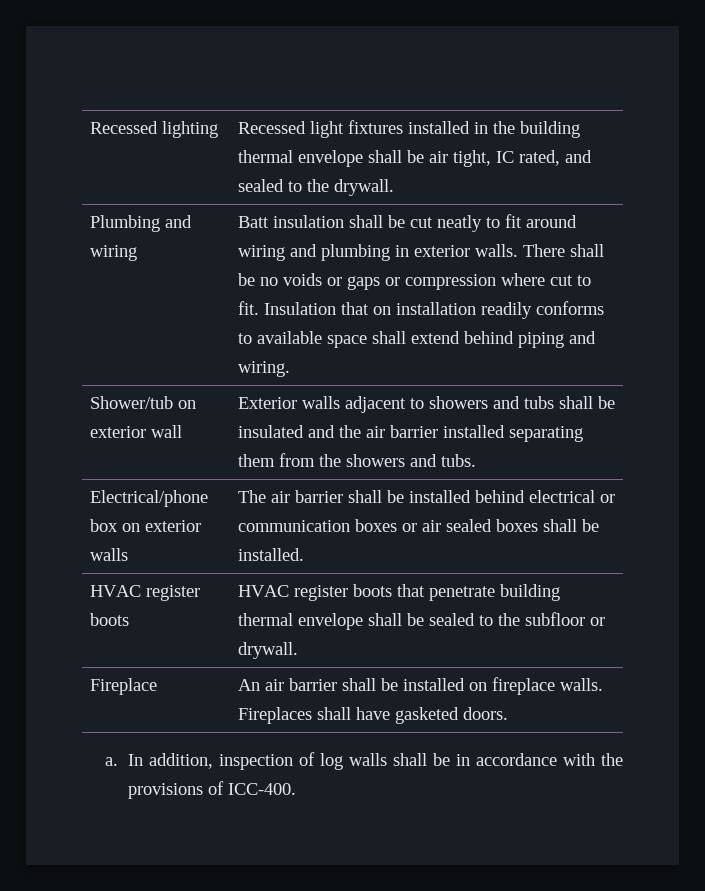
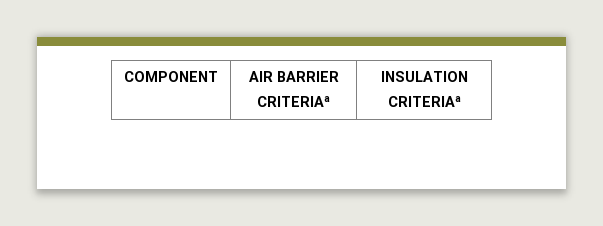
[89,121,218,138] [237,120,580,138] [237,150,592,167] [237,179,394,196] [89,215,192,232] [89,245,137,261] [237,214,577,232] [237,244,604,261] [237,273,591,290] [237,301,604,319] [237,331,596,348] [237,361,290,377] [89,396,196,409] [89,425,182,438] [237,396,615,413] [237,425,583,442] [237,453,476,467] [89,490,208,507] [89,519,201,532] [89,548,128,561] [237,490,615,503] [237,519,599,532] [237,548,304,561] [89,585,200,601] [89,613,129,626] [237,584,560,601] [237,612,605,630] [237,642,298,659] [89,678,157,695] [237,677,603,695] [237,707,508,724] [104,752,623,770] [127,781,296,799] Recessed lighting | Recessed light fixtures installed in the building thermal envelope shall be air tight, IC rated, and sealed to the drywall. // Plumbing and wiring | Batt insulation shall be cut neatly to fit around wiring and plumbing in exterior walls. There shall be no voids or gaps or compression where cut to fit. Insulation that on installation readily conforms to available space shall extend behind piping and wiring. // Shower/tub on exterior wall | Exterior walls adjacent to showers and tubs shall be insulated and the air barrier installed separating them from the showers and tubs. // Electrical/phone box on exterior walls | The air barrier shall be installed behind electrical or communication boxes or air sealed boxes shall be installed. // HVAC register boots | HVAC register boots that penetrate building thermal envelope shall be sealed to the subfloor or drywall. // Fireplace | An air barrier shall be installed on fireplace walls. Fireplaces shall have gasketed doors. // a. In addition, inspection of log walls shall be in accordance with the provisions of ICC-400. -> [124,71,218,82] [248,71,339,82] [257,96,330,107] [380,71,468,82] [387,96,461,107] COMPONENT | AIR BARRIER CRITERIAa | INSULATION CRITERIAa

